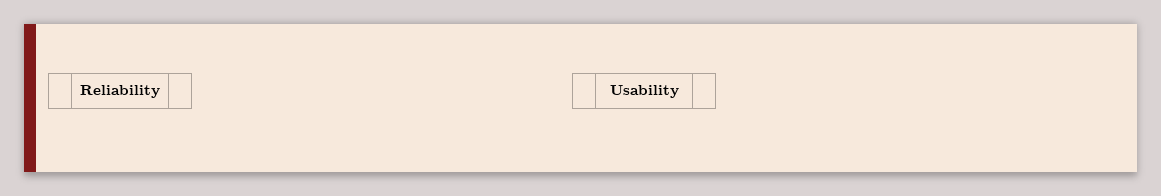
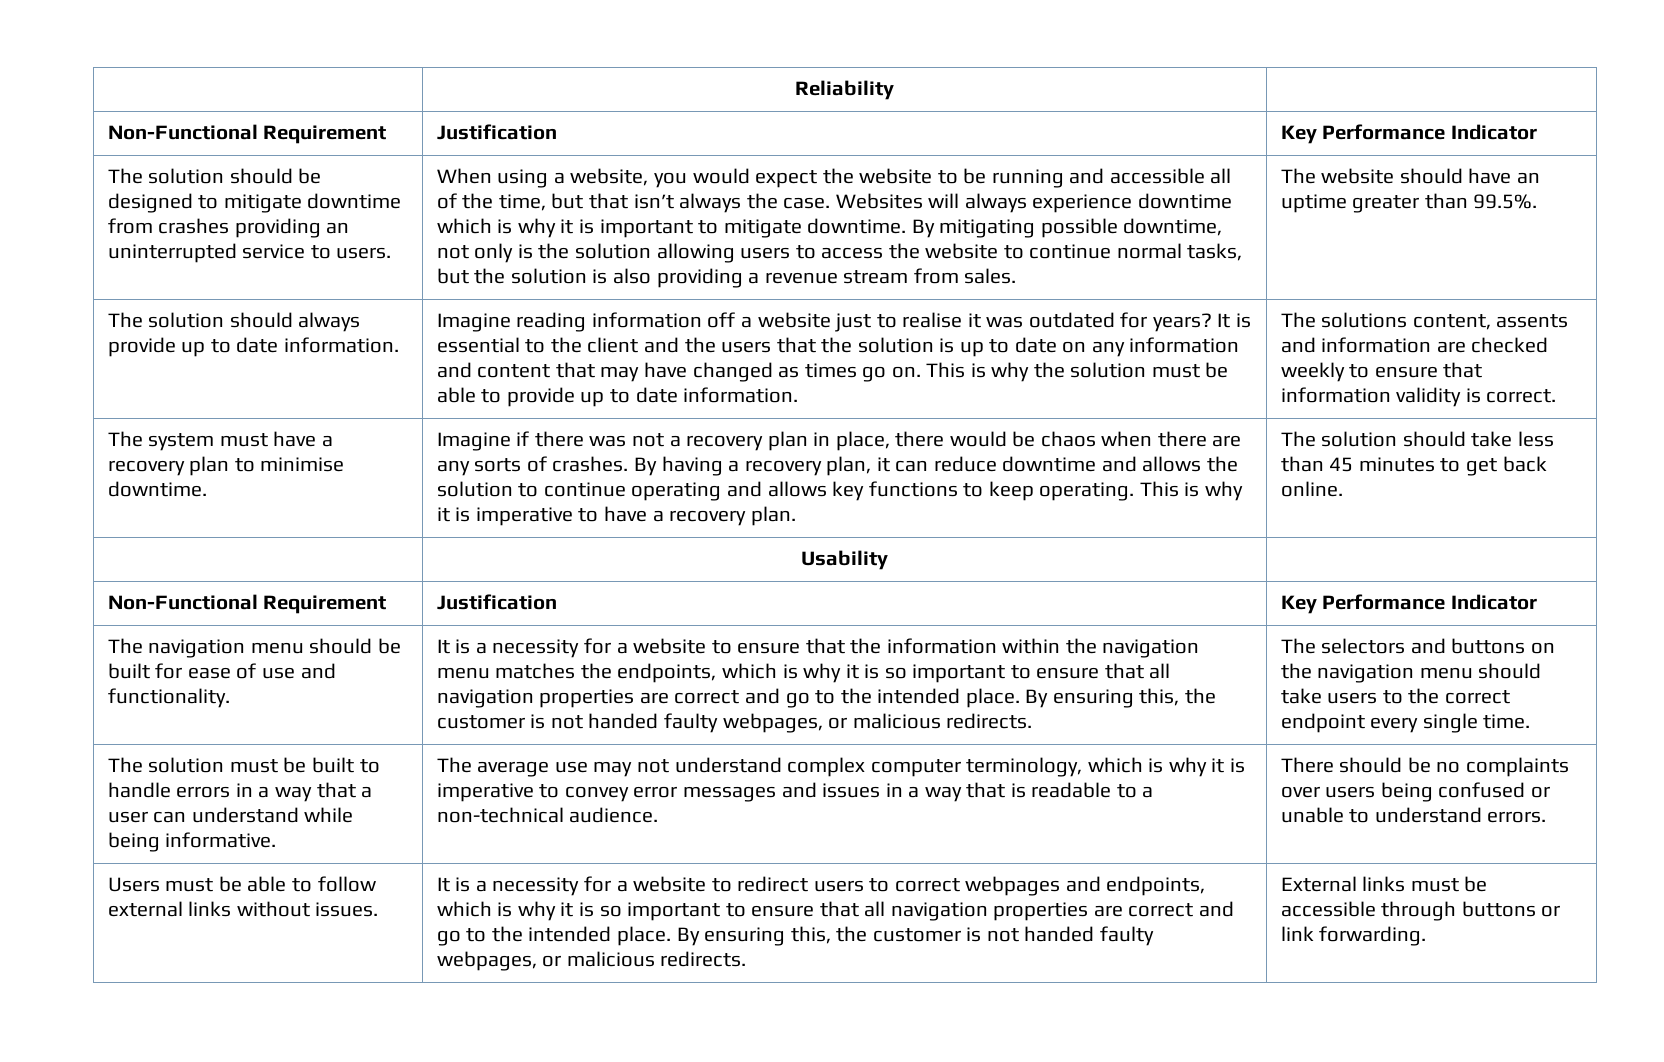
[609,85,679,98] | Usability | -> [107,124,387,144] [436,124,557,140] [1280,124,1537,144] [107,168,322,184] [107,193,402,213] [107,218,350,238] [107,243,392,263] [436,168,1232,188] [436,193,1232,213] [436,218,1223,238] [436,243,1243,263] [436,268,1017,288] [1280,168,1540,184] [1280,193,1538,213] [107,312,361,332] [107,337,399,357] [436,312,1251,332] [436,337,1240,357] [436,362,1229,382] [436,387,799,407] [1280,312,1569,330] [1280,337,1549,353] [1280,362,1483,382] [1280,387,1557,407] [107,431,333,451] [107,456,345,476] [107,481,207,497] [436,431,1242,451] [436,456,1238,476] [436,481,1243,501] [436,506,796,526] [1280,431,1554,447] [1280,456,1547,476] [1280,481,1343,497] [801,550,888,570] [107,594,387,614] [436,594,557,610] [1280,594,1537,614] [107,638,401,658] [107,663,336,679] [107,688,230,708] [436,638,1200,658] [436,663,1171,683] [436,688,1216,708] [436,713,1033,733] [1280,638,1555,654] [1280,663,1542,683] [1280,688,1510,704] [1280,713,1531,733] [107,757,380,773] [107,782,373,802] [107,807,354,823] [107,832,277,852] [436,757,1245,777] [436,782,1154,802] [436,807,659,823] [1280,757,1569,777] [1280,782,1550,802] [1280,807,1547,823] [107,876,376,892] [107,901,379,917] [436,876,1206,896] [436,901,1234,921] [436,926,1154,946] [436,951,747,971] [1280,876,1488,892] [1280,901,1561,921] [1280,926,1427,946] Non-Functional Requirement | Justification | Key Performance Indicator // The solution should be designed to mitigate downtime from crashes providing an uninterrupted service to users. | When using a website, you would expect the website to be running and accessible all of the time, but that isn’t always the case. Websites will always experience downtime which is why it is important to mitigate downtime. By mitigating possible downtime, not only is the solution allowing users to access the website to continue normal tasks, but the solution is also providing a revenue stream from sales. | The website should have an uptime greater than 99.5%. // The solution should always provide up to date information. | Imagine reading information off a website just to realise it was outdated for years? It is essential to the client and the users that the solution is up to date on any information and content that may have changed as times go on. This is why the solution must be able to provide up to date information. | The solutions content, assents and information are checked weekly to ensure that information validity is correct. // The system must have a recovery plan to minimise downtime. | Imagine if there was not a recovery plan in place, there would be chaos when there are any sorts of crashes. By having a recovery plan, it can reduce downtime and allows the solution to continue operating and allows key functions to keep operating. This is why it is imperative to have a recovery plan. | The solution should take less than 45 minutes to get back online. // | Usability | // Non-Functional Requirement | Justification | Key Performance Indicator // The navigation menu should be built for ease of use and functionality. | It is a necessity for a website to ensure that the information within the navigation menu matches the endpoints, which is why it is so important to ensure that all navigation properties are correct and go to the intended place. By ensuring this, the customer is not handed faulty webpages, or malicious redirects. | The selectors and buttons on the navigation menu should take users to the correct endpoint every single time. // The solution must be built to handle errors in a way that a user can understand while being informative. | The average use may not understand complex computer terminology, which is why it is imperative to convey error messages and issues in a way that is readable to a non-technical audience. | There should be no complaints over users being confused or unable to understand errors. // Users must be able to follow external links without issues. | It is a necessity for a website to redirect users to correct webpages and endpoints, which is why it is so important to ensure that all navigation properties are correct and go to the intended place. By ensuring this, the customer is not handed faulty webpages, or malicious redirects. | External links must be accessible through buttons or link forwarding.

